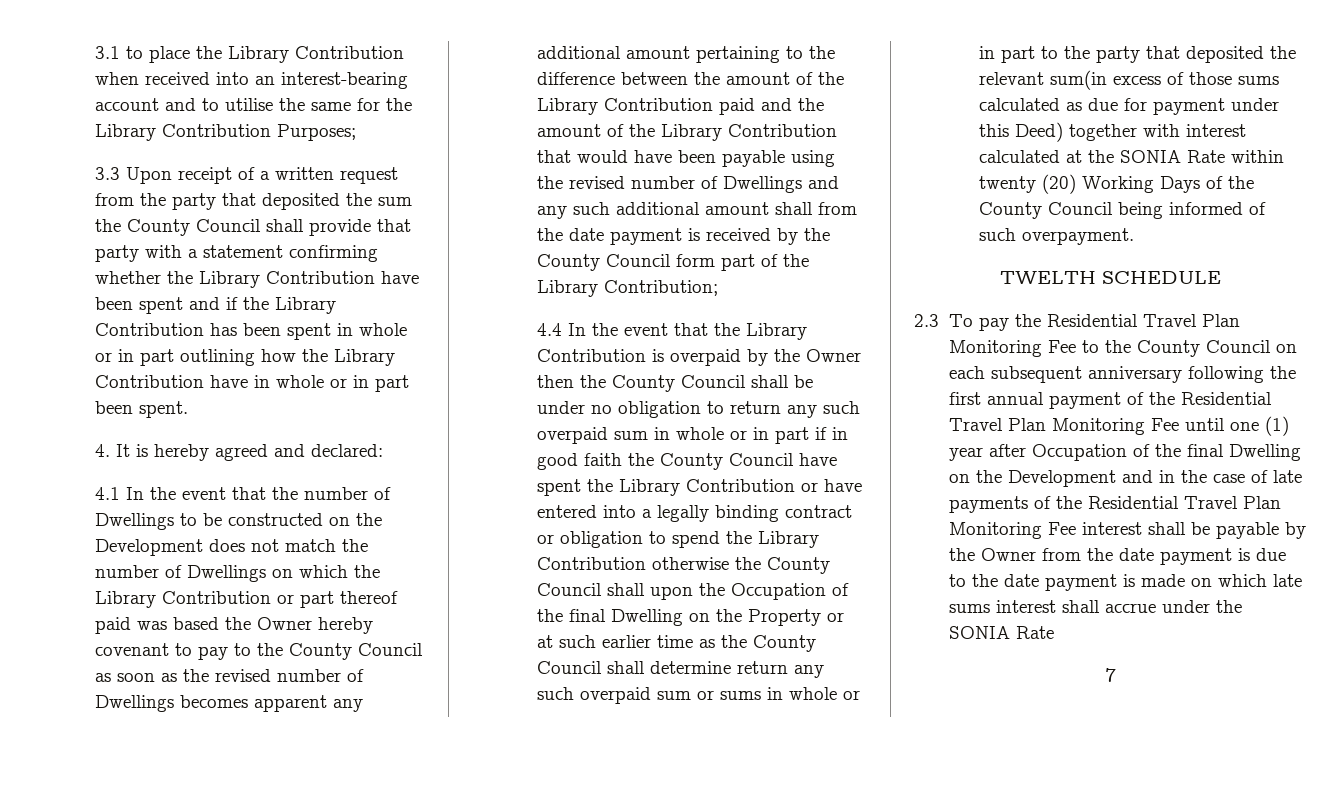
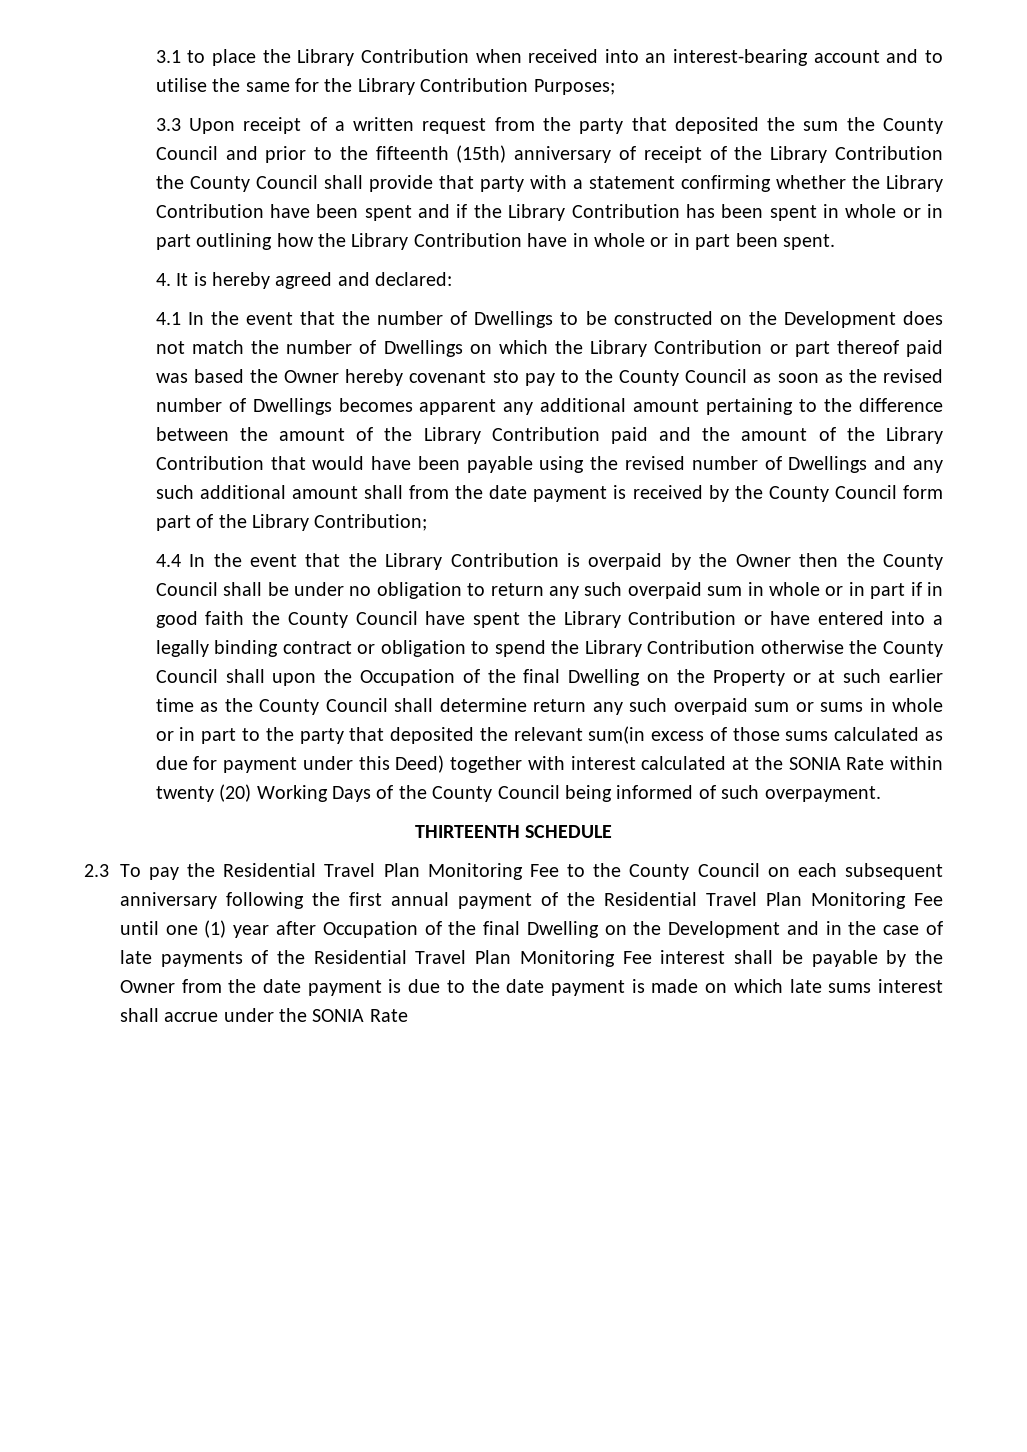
(261, 225) none -> [225,145,944,163] [155,175,318,192] and prior to the fifteenth (15th) anniversary of receipt of the Library Contribution the County Council
[174,643,192,656] to -> [492,370,519,383] sto
[1000,271,1096,284] TWELTH -> [414,825,520,838] THIRTEENTH
[1105,668,1116,682] // 7 -> (408, 1015) none

